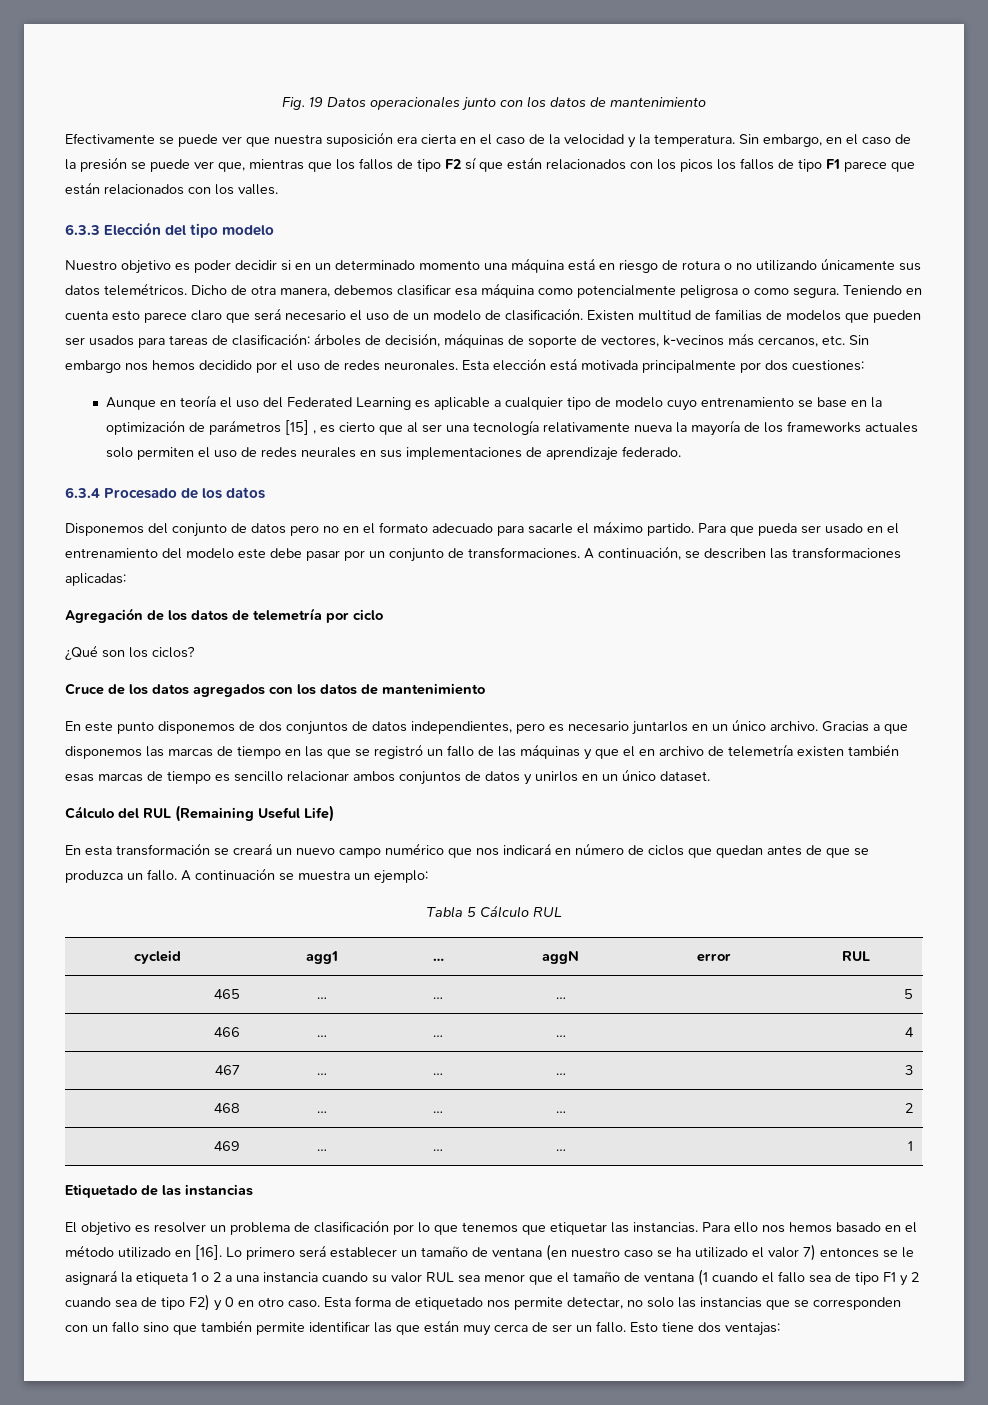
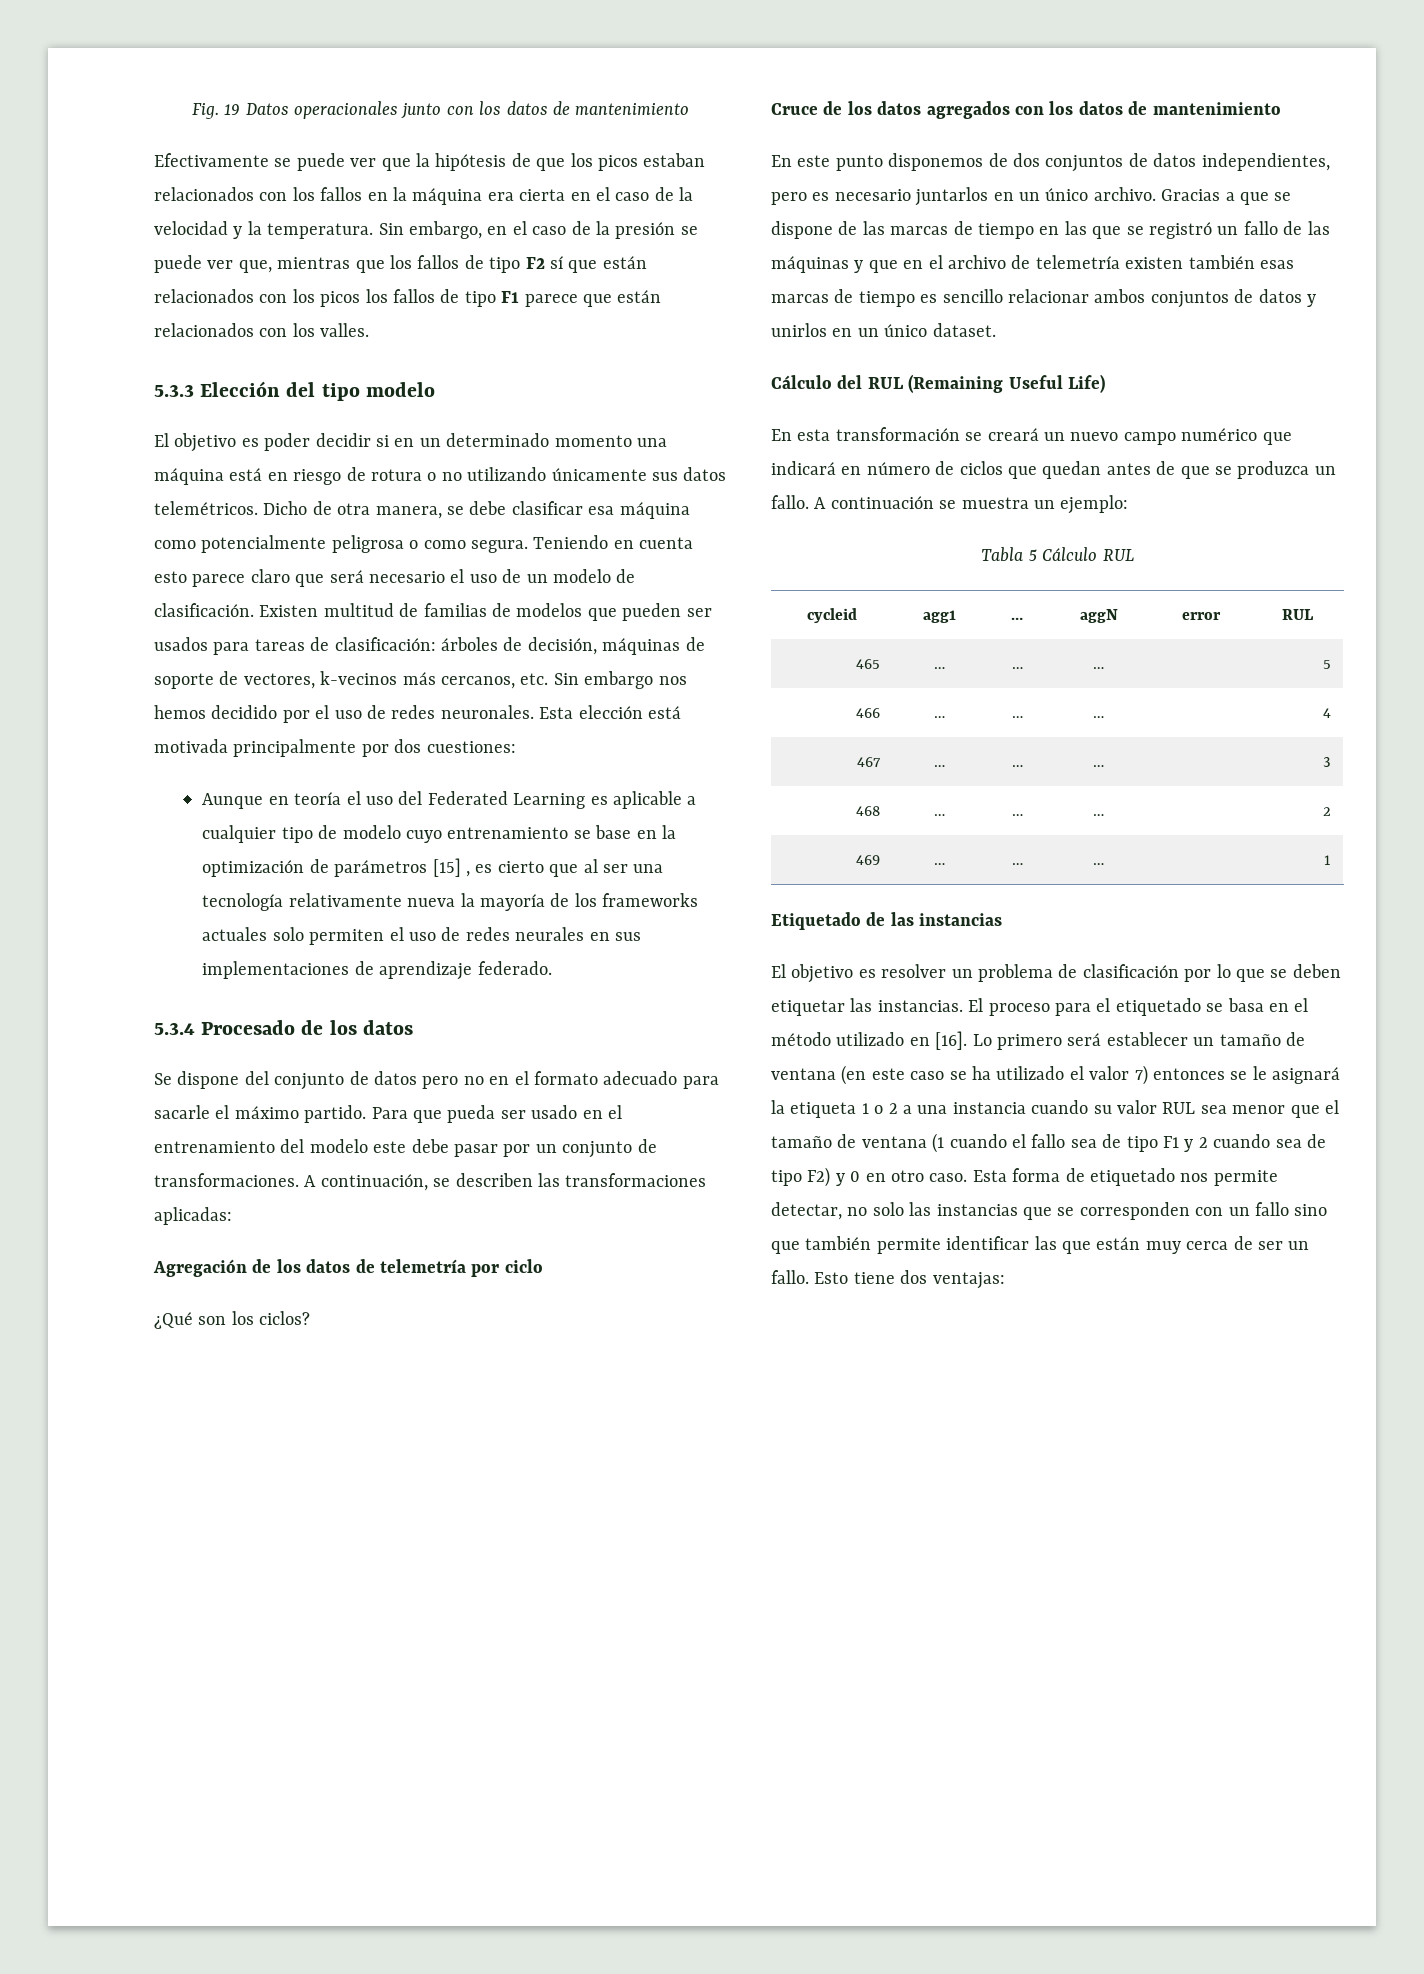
[274,132,393,147] nuestra suposición -> [416,153,706,171] [154,187,483,205] la hipótesis de que los picos estaban relacionados con los fallos en la máquina
[65,224,100,235] 6.3.3 -> [154,385,194,397] 5.3.3
[65,260,117,271] Nuestro -> [154,433,169,447] El
[334,285,393,296] debemos -> [447,501,507,515] se debe
[65,487,100,498] 6.3.4 -> [154,1023,195,1035] 5.3.4
[65,523,144,536] Disponemos -> [154,1071,240,1089] Se dispone
[65,746,142,759] disponemos -> [1274,192,1292,201] [771,221,858,239] se dispone de
[623,746,655,757] el en -> [903,255,943,269] en el
[476,848,499,856] nos -> (1292, 438) none
[462,1222,546,1235] tenemos que -> [1270,964,1341,978] se deben
[702,1222,881,1233] Para ello nos hemos basado -> [968,998,1264,1016] El proceso para el etiquetado se basa
[571,1247,620,1258] nuestro -> [871,1068,905,1080] este

